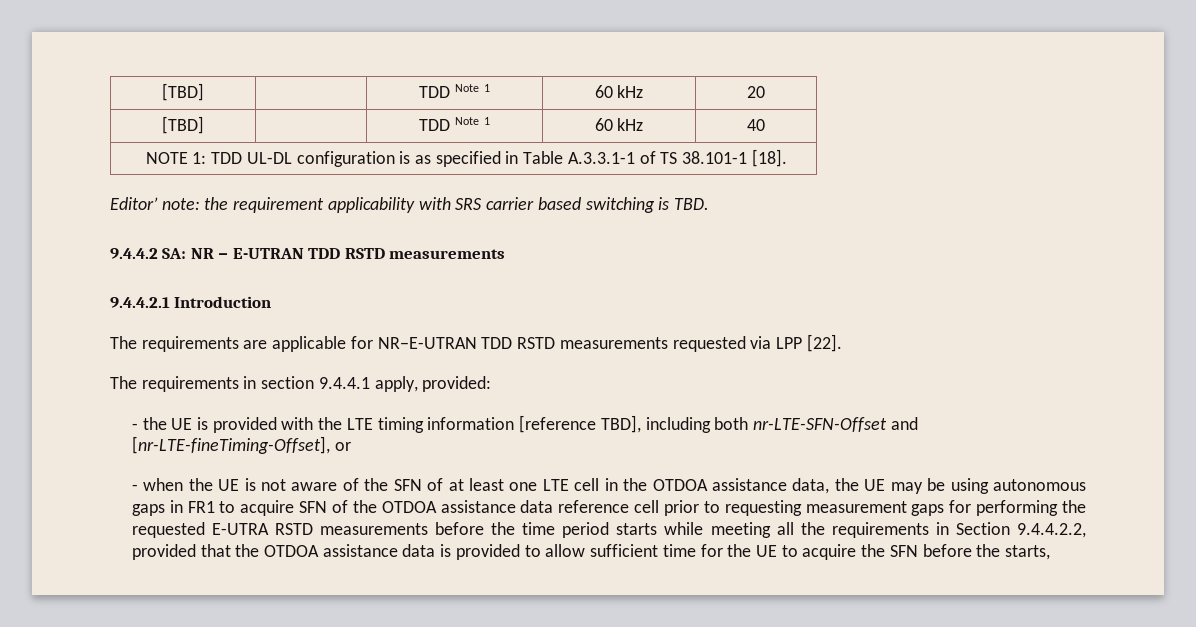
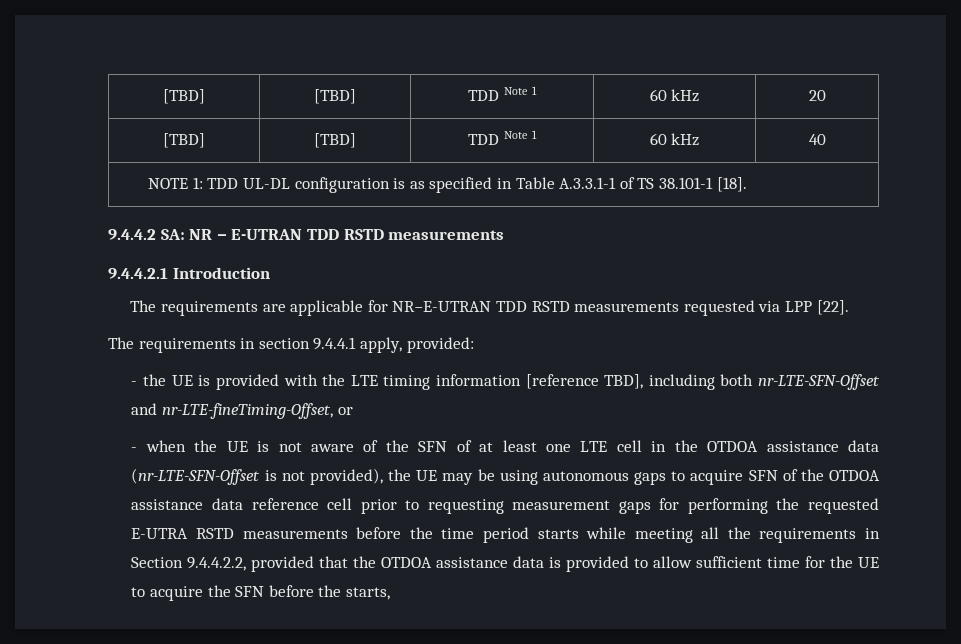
[162,83,204,101] [TBD] | -> [163,89,205,104] [314,89,356,104] [TBD] | [TBD]
(204, 125) none -> [314,133,356,148] [TBD]
[110,197,709,213] // Editor’ note: the requirement applicability with SRS carrier based switching is TBD. -> (747, 184) none
[131,436,330,454] [nr-LTE-fineTiming-Offset], -> [162,403,334,419] nr-LTE-fineTiming-Offset,
[792,478,830,494] data, -> [848,440,880,452] [131,468,383,485] data (nr-LTE-SFN-Offset is not provided),
[169,500,215,513] in FR1 -> (667, 478) none

